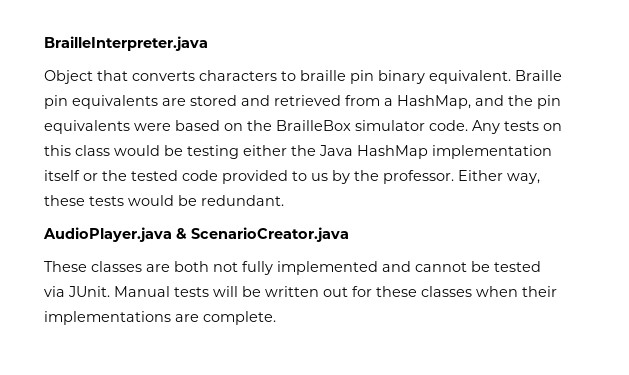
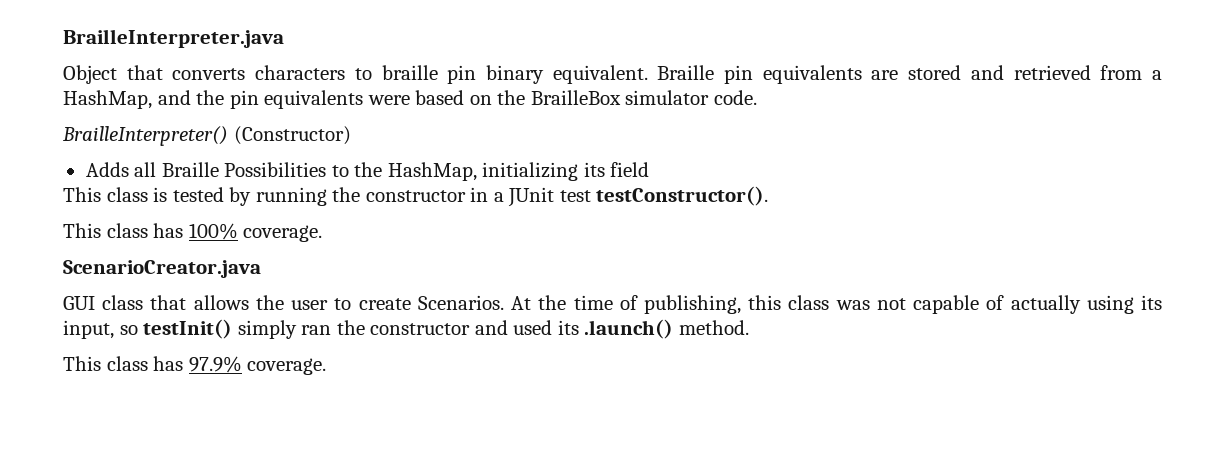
[472,120,562,134] [44,145,552,159] [44,170,540,184] [44,195,284,206] [43,227,349,242] [44,261,541,275] [44,286,557,297] [44,311,276,325] Any tests on this class would be testing either the Java HashMap implementation itself or the tested code provided to us by the professor. Either way, these tests would be redundant. // AudioPlayer.java & ScenarioCreator.java // These classes are both not fully implemented and cannot be tested via JUnit. Manual tests will be written out for these classes when their implementations are complete. -> [62,126,351,146] [85,162,650,181] [63,186,769,207] [63,223,323,242] [63,260,261,278] [63,295,1163,314] [63,319,749,339] [63,356,327,375] // BrailleInterpreter() (Constructor) // Adds all Braille Possibilities to the HashMap, initializing its field // This class is tested by running the constructor in a JUnit test testConstructor(). // This class has 100% coverage. // ScenarioCreator.java // GUI class that allows the user to create Scenarios. At the time of publishing, this class was not capable of actually using its input, so testInit() simply ran the constructor and used its .launch() method. // This class has 97.9% coverage.

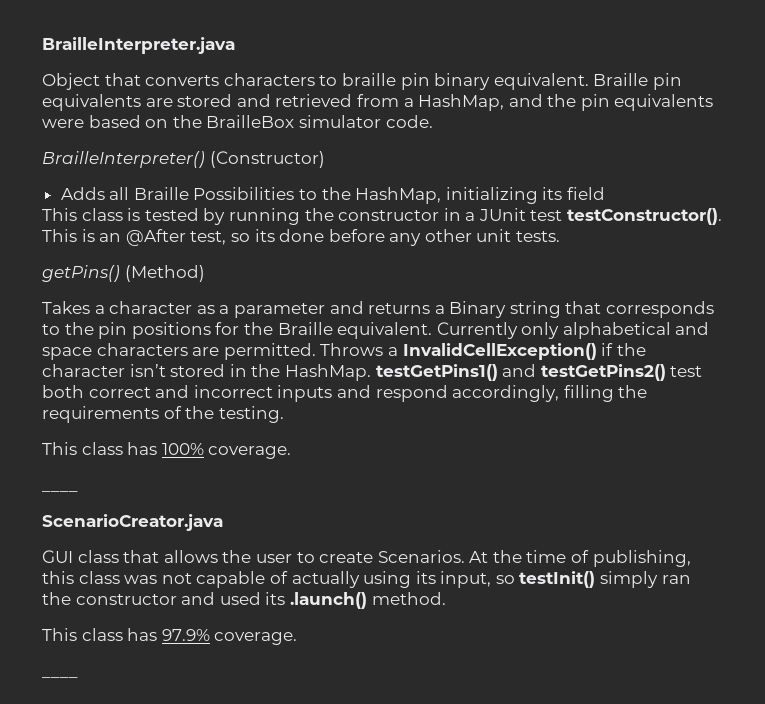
(769, 196) none -> [42,229,561,246] [42,265,205,282] [42,301,715,318] [42,322,710,339] [42,343,646,360] [42,364,703,381] [42,385,648,402] [42,406,284,423] This is an @After test, so its done before any other unit tests. // getPins() (Method) // Takes a character as a parameter and returns a Binary string that corresponds to the pin positions for the Braille equivalent. Currently only alphabetical and space characters are permitted. Throws a InvalidCellException() if the character isn’t stored in the HashMap. testGetPins1() and testGetPins2() test both correct and incorrect inputs and respond accordingly, filling the requirements of the testing.
(323, 233) none -> [42,491,78,492] // ____
(327, 366) none -> [42,677,78,678] // ____

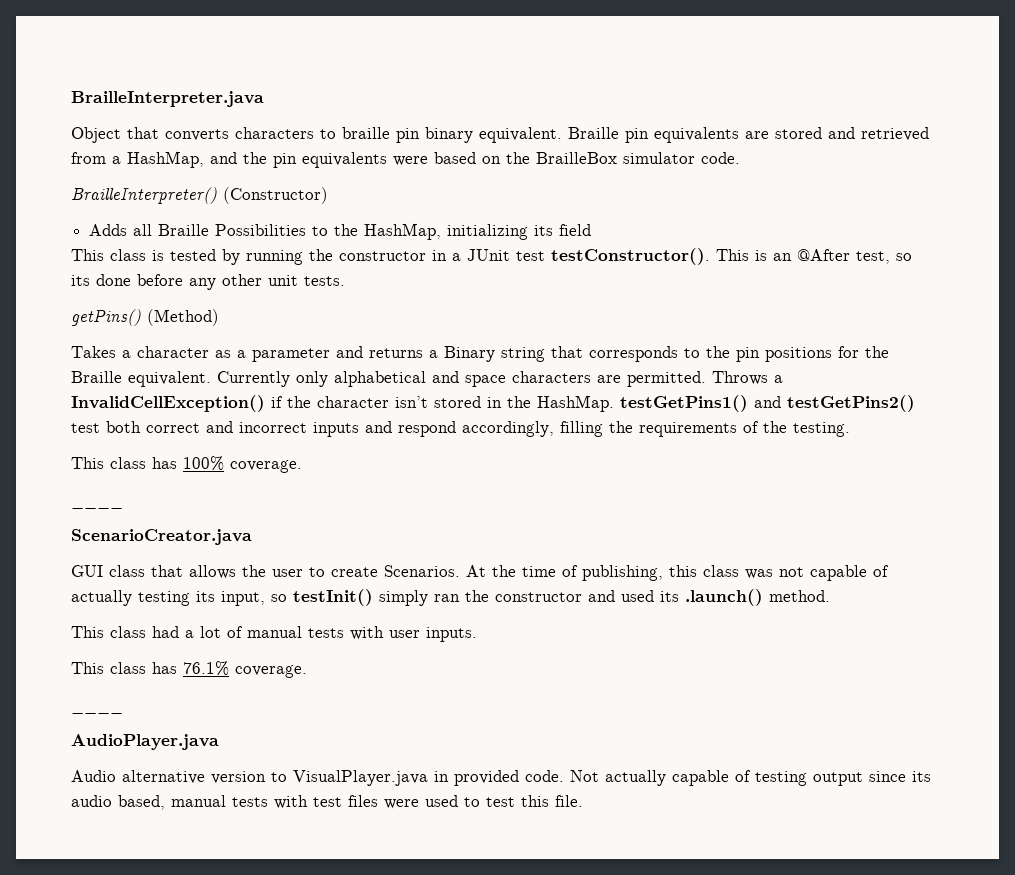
[363,571,412,588] using -> [138,591,190,606] testing
[42,628,298,645] [42,677,78,678] // This class has 97.9% coverage. // ____ -> [71,626,477,642] [71,661,307,678] [71,710,123,714] [71,734,219,750] [71,770,931,786] [71,795,583,810] // This class had a lot of manual tests with user inputs. // This class has 76.1% coverage. // ____ // AudioPlayer.java // Audio alternative version to VisualPlayer.java in provided code. Not actually capable of testing output since its audio based, manual tests with test files were used to test this file.

